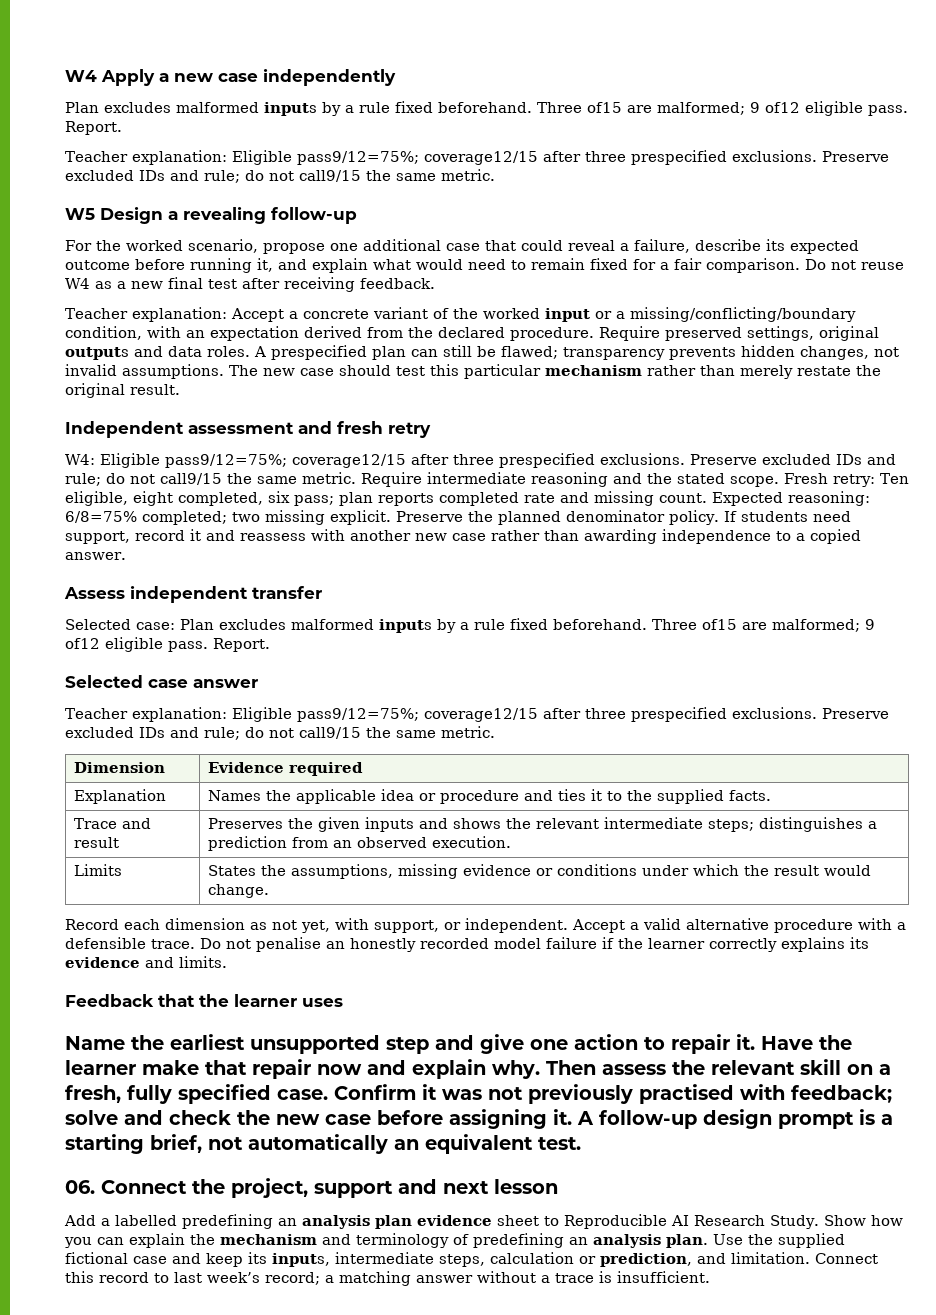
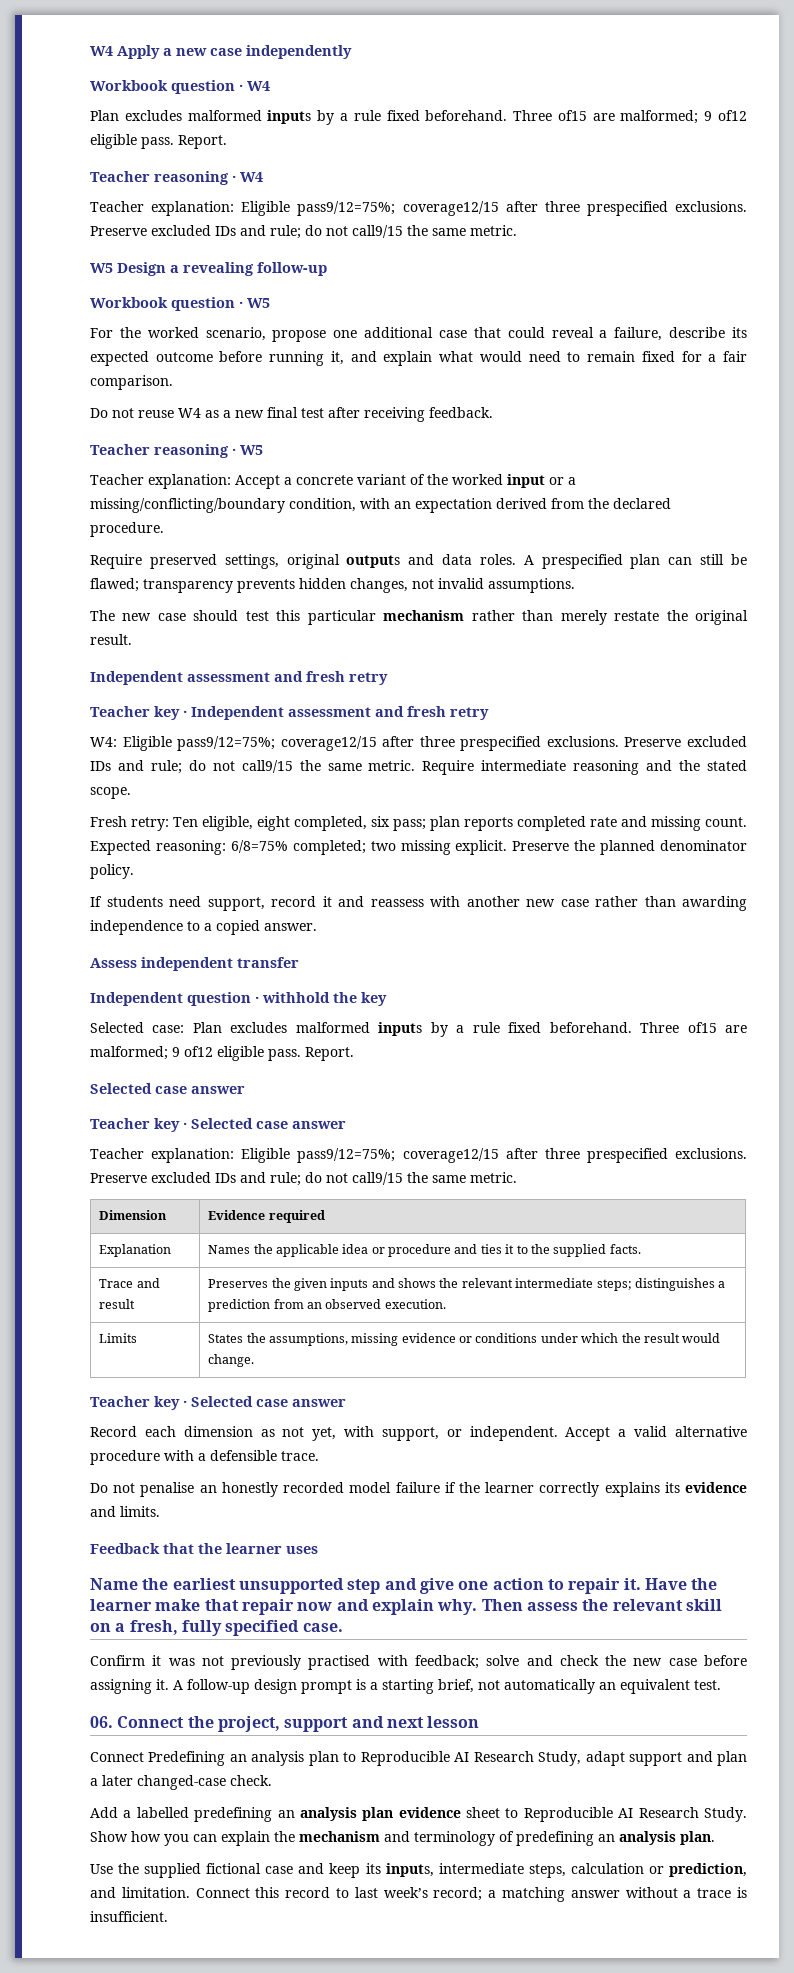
(396, 77) none -> [90,80,270,94] // Workbook question · W4
(122, 128) none -> [90,171,263,185] // Teacher reasoning · W4
(357, 215) none -> [90,297,270,311] // Workbook question · W5
(800, 265) none -> (173, 382) //
(435, 283) none -> [90,444,263,458] // Teacher reasoning · W5
(594, 334) none -> (164, 529) //
(224, 371) none -> (575, 585) //
(431, 430) none -> [90,706,489,720] // Teacher key · Independent assessment and fresh retry
(779, 481) none -> (131, 793) //
(719, 517) none -> (134, 871) //
(322, 592) none -> [90,992,387,1006] // Independent question · withhold the key
(258, 683) none -> [90,1118,346,1132] // Teacher key · Selected case answer
(269, 891) none -> [90,1396,346,1410] // Teacher key · Selected case answer
(195, 944) none -> (319, 1456) //
(328, 1094) none -> (343, 1627) //
(558, 1186) none -> [90,1751,747,1766] [90,1775,272,1790] // Connect Predefining an analysis plan to Reproducible AI Research Study, adapt support and plan a later changed-case check.
(708, 1241) none -> (715, 1838) //

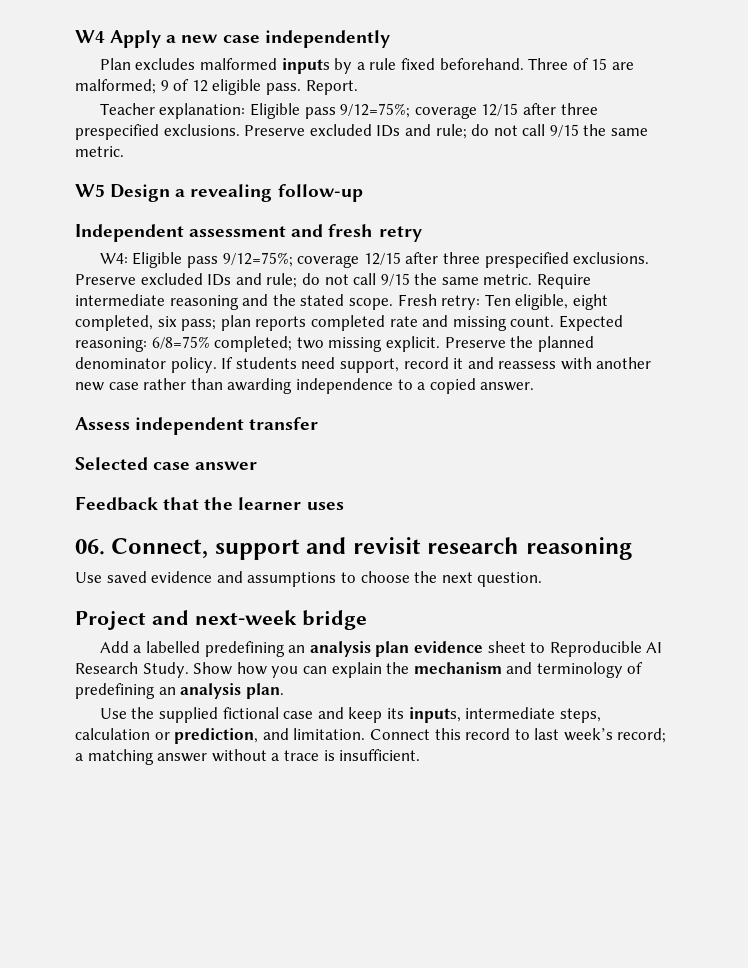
[90,80,270,94] // Workbook question · W4 -> (390, 39) none
[557,110,748,124] [90,134,227,149] [90,171,263,185] [90,201,499,216] of15 are malformed; 9 of12 eligible pass. Report. // Teacher reasoning · W4 // Teacher explanation: Eligible pass9/12=75%; coverage12/15 -> [572,58,634,70] [75,79,358,95] [99,103,519,119] of 15 are malformed; 9 of 12 eligible pass. Report. // Teacher explanation: Eligible pass 9/12=75%; coverage 12/15
[352,225,403,238] call9/15 -> [522,124,579,137] call 9/15
[90,297,270,311] [90,327,747,342] [90,351,748,366] [90,375,173,390] [90,407,493,422] [90,444,263,458] [90,474,576,489] [90,498,671,513] [90,522,164,537] [90,554,747,569] [90,578,575,593] [90,610,748,625] [90,634,132,645] [90,671,388,685] [90,706,187,720] Workbook question · W5 // For the worked scenario, propose one additional case that could reveal a failure, describe its expected outcome before running it, and explain what would need to remain fixed for a fair comparison. // Do not reuse W4 as a new final test after receiving feedback. // Teacher reasoning · W5 // Teacher explanation: Accept a concrete variant of the worked input or a missing/conflicting/boundary condition, with an expectation derived from the declared procedure. // Require preserved settings, original outputs and data roles. A prespecified plan can still be flawed; transparency prevents hidden changes, not invalid assumptions. // The new case should test this particular mechanism rather than merely restate the original result. // Independent assessment and fresh retry // Teacher key · -> (363, 193) none
[177,736,377,751] pass9/12=75%; coverage12/15 -> [186,252,401,268] pass 9/12=75%; coverage 12/15
[241,760,293,773] call9/15 -> [353,273,410,286] call 9/15
(131, 793) // -> (393, 304) none
(134, 871) // -> (217, 365) none
[90,992,387,1006] [90,1022,747,1037] [90,1046,354,1061] [90,1083,245,1094] [90,1118,346,1132] [90,1148,747,1163] [90,1172,517,1186] [99,1210,168,1220] [208,1210,325,1223] [99,1244,172,1257] [208,1244,641,1257] [99,1278,160,1288] [99,1299,136,1309] [208,1278,726,1291] [208,1299,446,1312] [99,1333,138,1343] [208,1333,721,1346] [208,1354,255,1367] [90,1396,346,1410] [90,1426,747,1441] [90,1450,319,1465] [90,1482,747,1497] [90,1506,160,1517] Independent question · withhold the key // Selected case: Plan excludes malformed inputs by a rule fixed beforehand. Three of15 are malformed; 9 of12 eligible pass. Report. // Selected case answer // Teacher key · Selected case answer // Teacher explanation: Eligible pass9/12=75%; coverage12/15 after three prespecified exclusions. Preserve excluded IDs and rule; do not call9/15 the same metric. // Dimension | Evidence required // Explanation | Names the applicable idea or procedure and ties it to the supplied facts. // Trace and result | Preserves the given inputs and shows the relevant intermediate steps; distinguishes a prediction from an observed execution. // Limits | States the assumptions, missing evidence or conditions under which the result would change. // Teacher key · Selected case answer // Record each dimension as not yet, with support, or independent. Accept a valid alternative procedure with a defensible trace. // Do not penalise an honestly recorded model failure if the learner correctly explains its evidence and limits. -> [75,457,258,470] Selected case answer
[90,1578,718,1594] [90,1599,722,1615] [90,1620,343,1636] [90,1655,748,1670] [90,1679,721,1694] [90,1716,480,1732] [90,1751,747,1766] [90,1775,272,1790] Name the earliest unsupported step and give one action to repair it. Have the learner make that repair now and explain why. Then assess the relevant skill on a fresh, fully specified case. // Confirm it was not previously practised with feedback; solve and check the new case before assigning it. A follow-up design prompt is a starting brief, not automatically an equivalent test. // 06. Connect the project, support and next lesson // Connect Predefining an analysis plan to Reproducible AI Research Study, adapt support and plan a later changed-case check. -> [75,537,632,560] [75,571,543,587] [75,610,368,630] 06. Connect, support and revisit research reasoning // Use saved evidence and assumptions to choose the next question. // Project and next-week bridge

